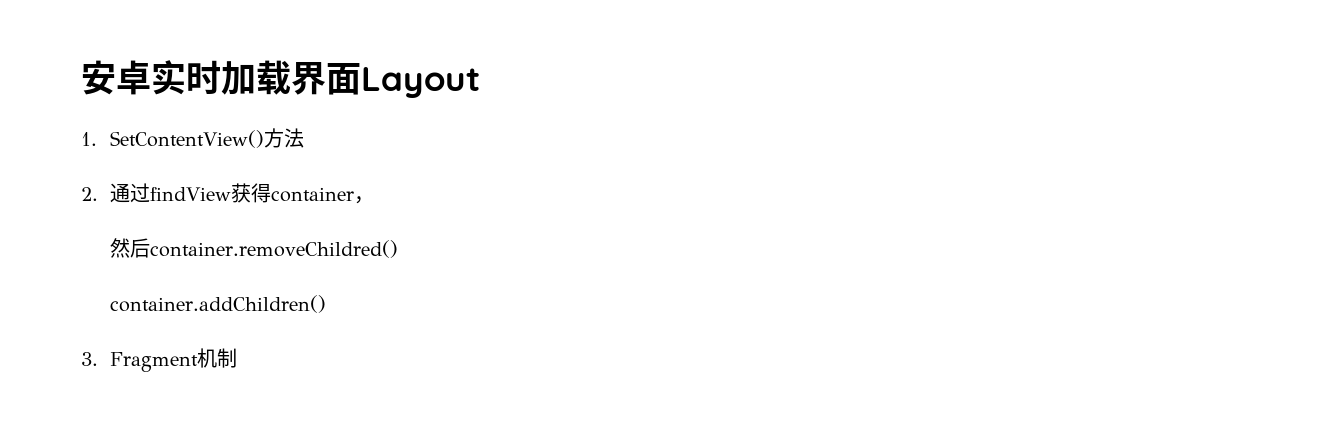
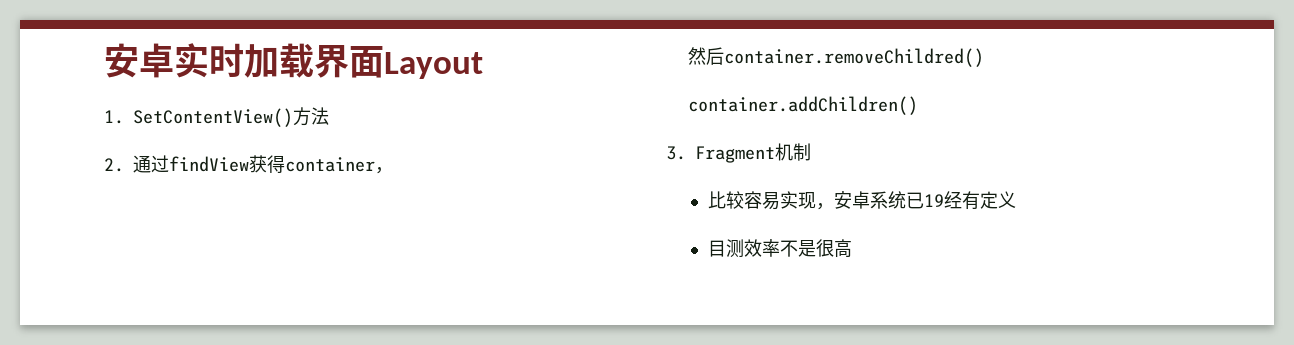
(238, 358) none -> [707,191,1016,210] [707,239,852,258] // 比较容易实现，安卓系统已19经有定义 // 目测效率不是很高

